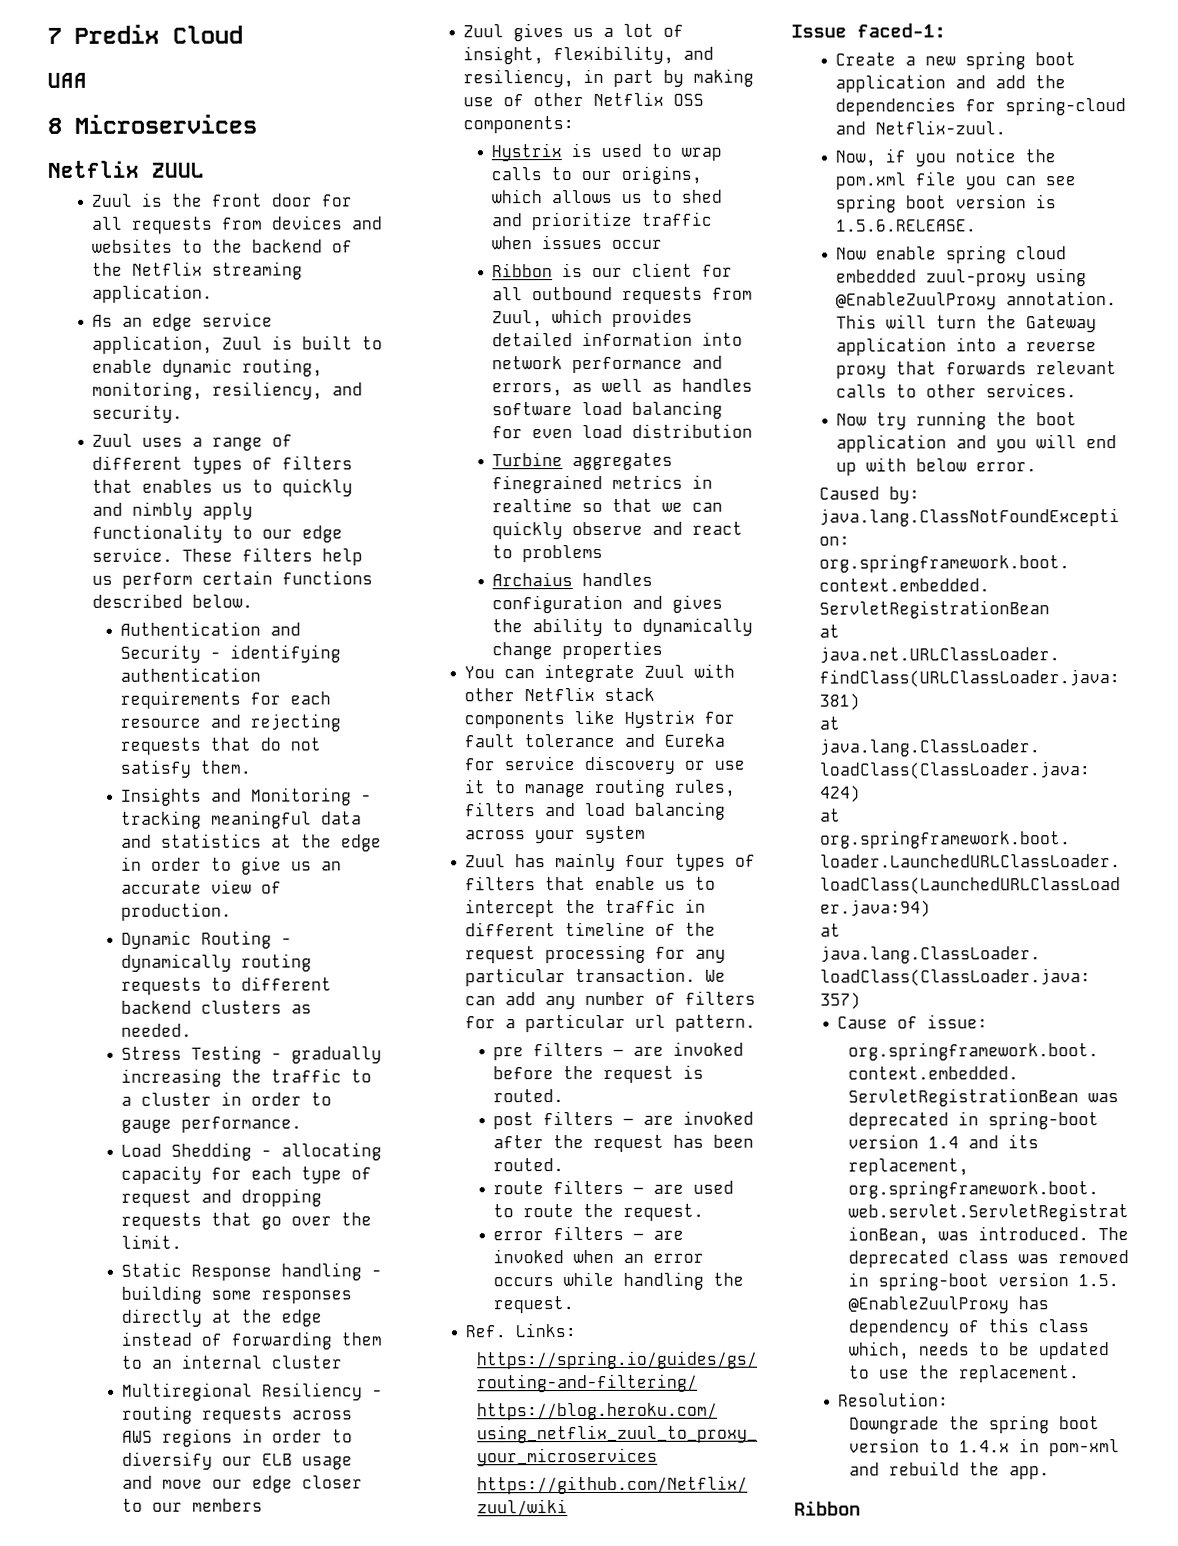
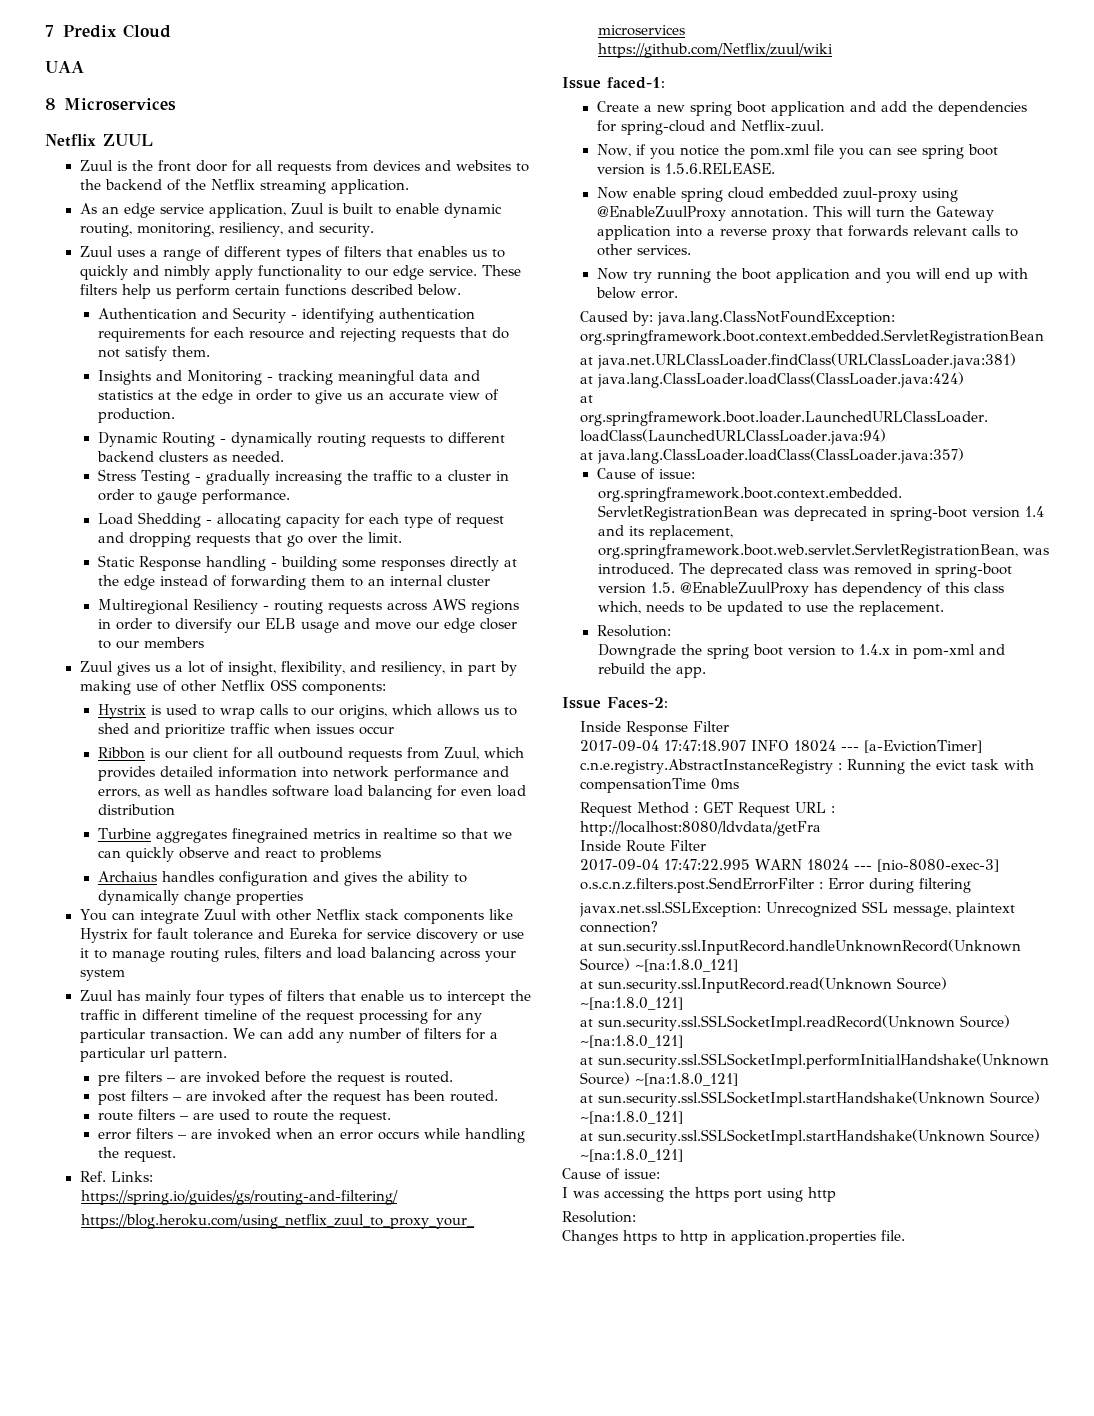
[794,1500,861,1516] Ribbon -> [562,697,668,709] [580,721,730,736] [580,740,983,753] [580,759,1035,774] [580,778,740,793] [580,802,836,817] [580,821,822,836] [580,840,707,852] [580,859,1000,872] [580,877,972,893] [579,901,1016,917] [580,921,659,933] [580,939,1022,955] [580,958,739,972] [580,977,948,993] [580,997,684,1010] [580,1015,1011,1031] [580,1035,684,1048] [580,1053,1050,1069] [580,1072,739,1086] [580,1091,1041,1107] [580,1111,684,1124] [580,1129,1041,1145] [580,1149,684,1162] [562,1168,660,1180] [562,1187,836,1202] [562,1211,636,1223] [562,1230,905,1245] Issue Faces-2: // Inside Response Filter // 2017-09-04 17:47:18.907 INFO 18024 --- [a-EvictionTimer] c.n.e.registry.AbstractInstanceRegistry : Running the evict task with compensationTime 0ms // Request Method : GET Request URL : http://localhost:8080/ldvdata/getFra // Inside Route Filter // 2017-09-04 17:47:22.995 WARN 18024 --- [nio-8080-exec-3] o.s.c.n.z.filters.post.SendErrorFilter : Error during filtering // javax.net.ssl.SSLException: Unrecognized SSL message, plaintext connection? // at sun.security.ssl.InputRecord.handleUnknownRecord(Unknown Source) ~[na:1.8.0_121] // at sun.security.ssl.InputRecord.read(Unknown Source) ~[na:1.8.0_121] // at sun.security.ssl.SSLSocketImpl.readRecord(Unknown Source) ~[na:1.8.0_121] // at sun.security.ssl.SSLSocketImpl.performInitialHandshake(Unknown Source) ~[na:1.8.0_121] // at sun.security.ssl.SSLSocketImpl.startHandshake(Unknown Source) ~[na:1.8.0_121] // at sun.security.ssl.SSLSocketImpl.startHandshake(Unknown Source) ~[na:1.8.0_121] // Cause of issue: // I was accessing the https port using http // Resolution: // Changes https to http in application.properties file.

